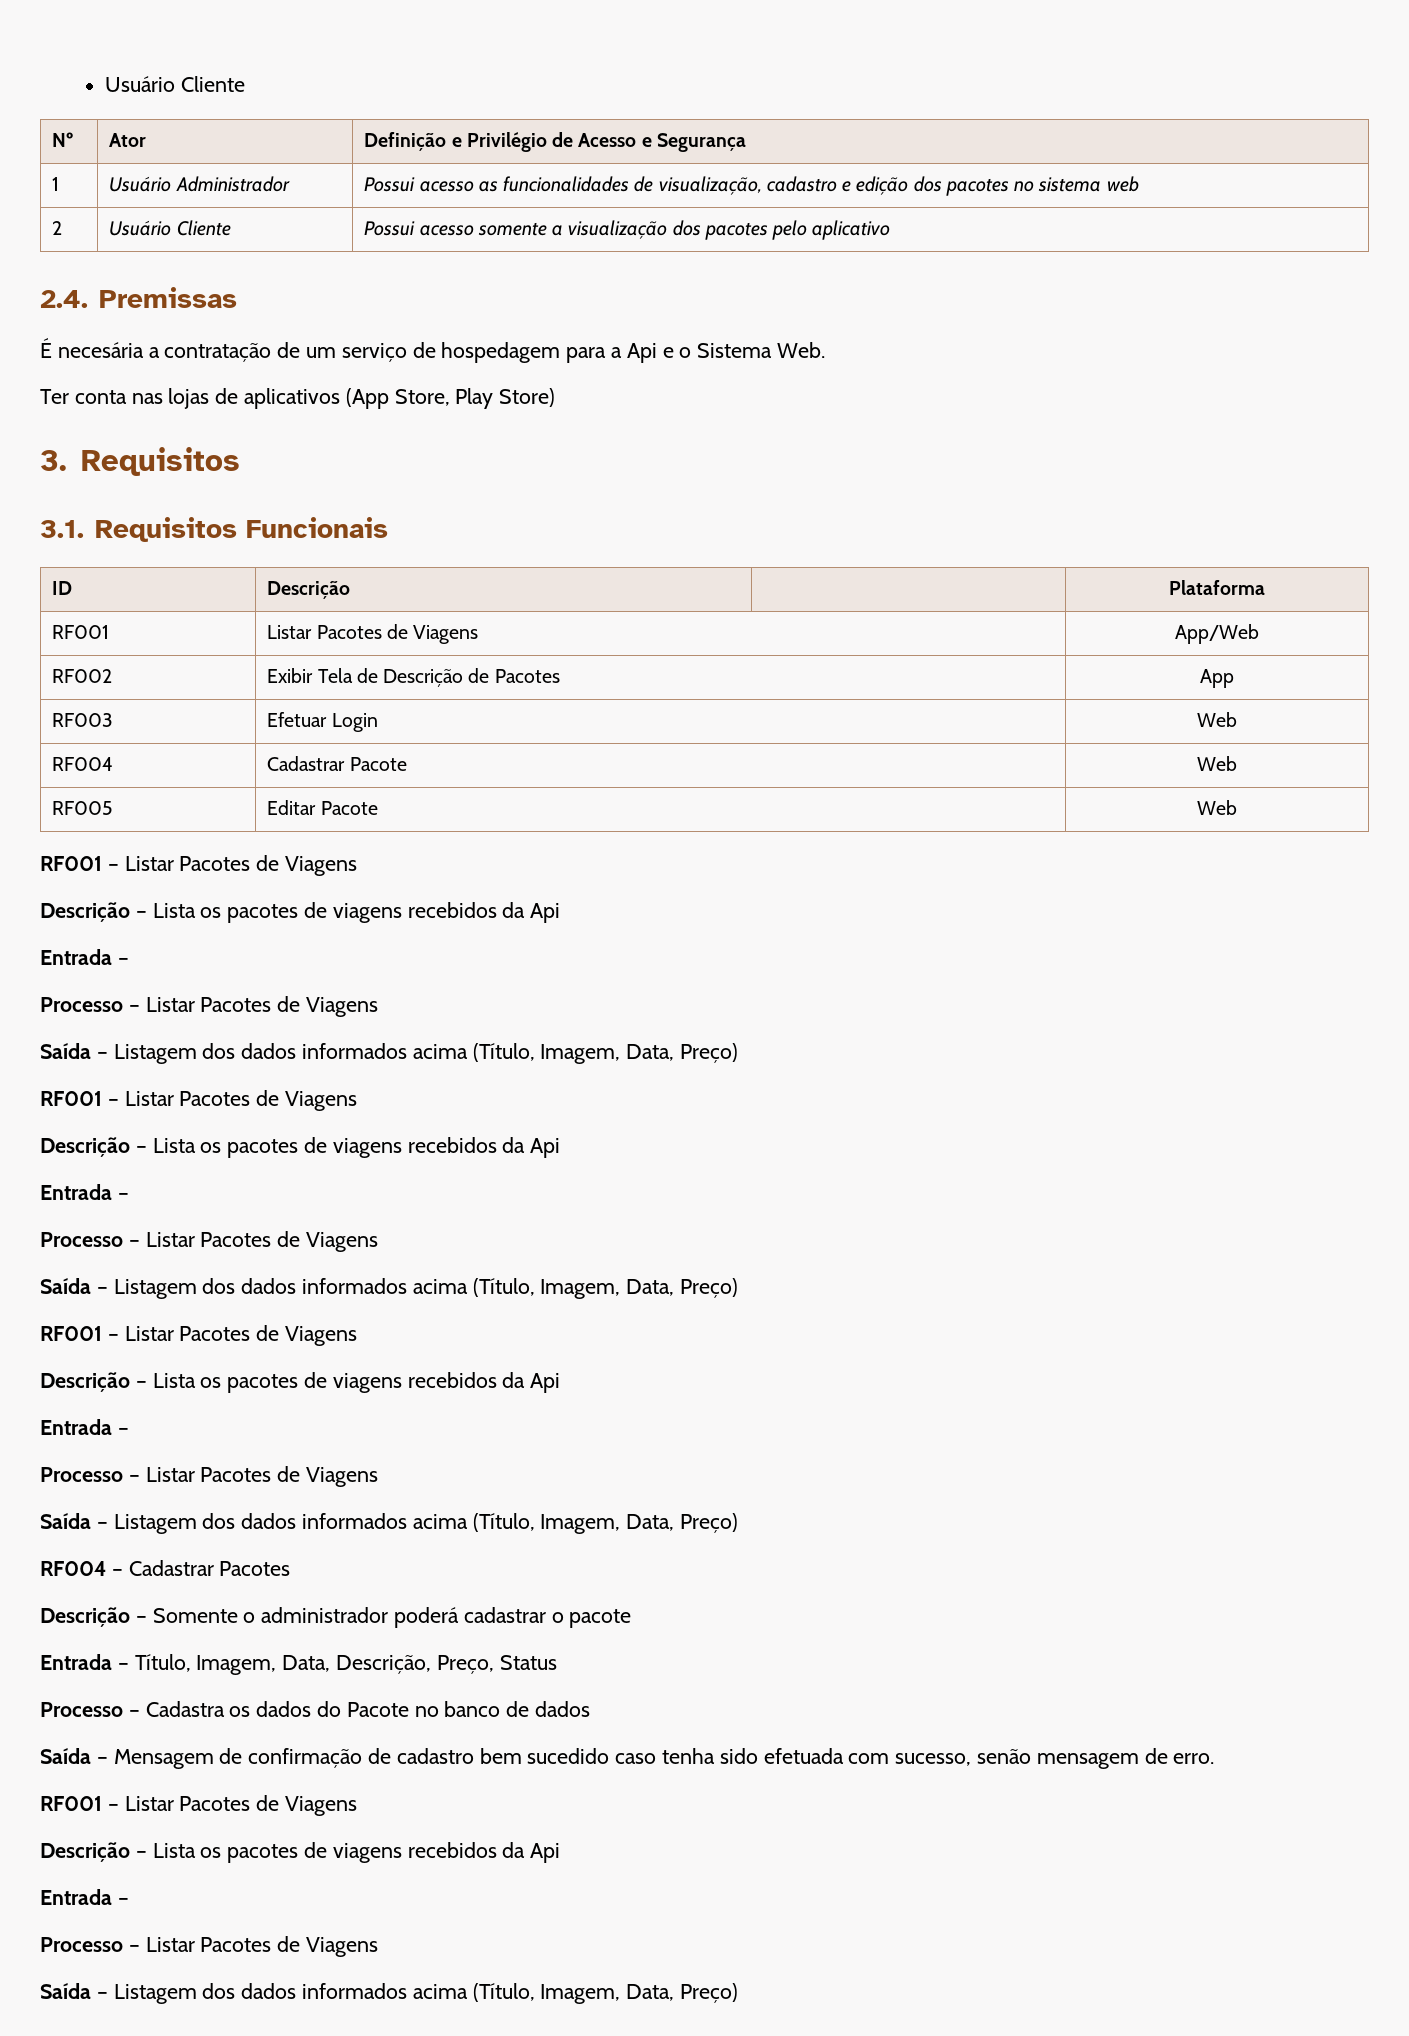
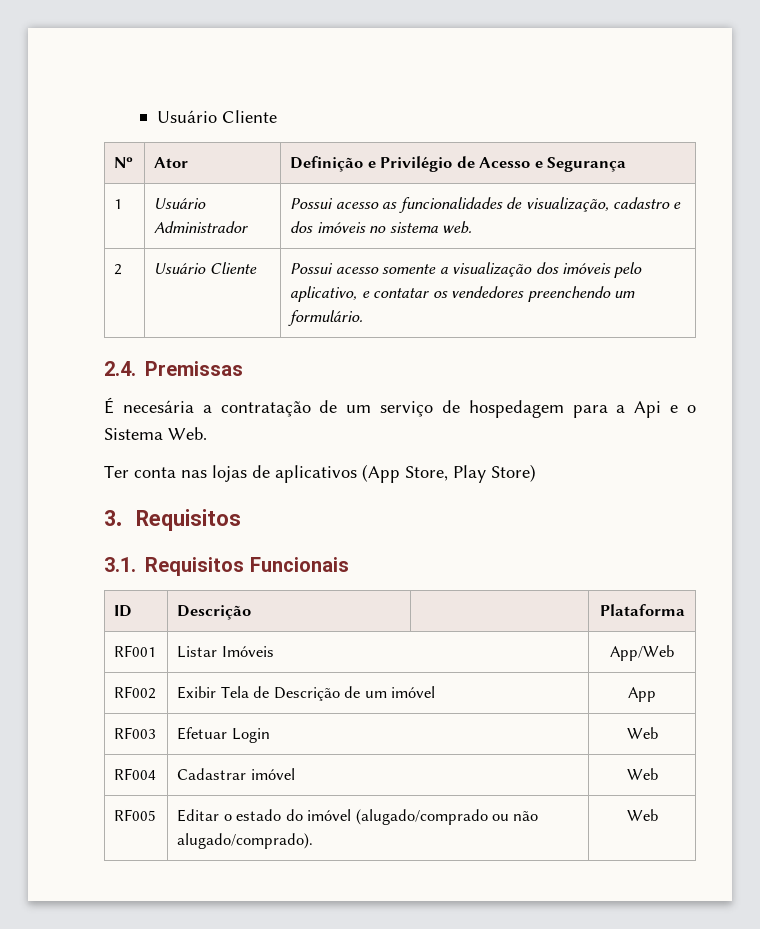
[856,176,1009,196] edição dos pacotes -> [290,221,366,233] dos imóveis
[1106,176,1139,192] web -> [442,221,473,234] web.
[704,220,891,240] pacotes pelo aplicativo -> [561,262,643,278] [290,286,635,302] [288,310,364,326] imóveis pelo aplicativo, e contatar os vendedores preenchendo um formulário.
[316,624,479,644] Pacotes de Viagens -> [221,646,274,657] Imóveis
[494,669,560,683] Pacotes -> [364,686,435,698] um imóvel
[349,757,407,771] Pacote -> [250,768,295,780] imóvel
[320,801,378,815] [1197,800,1237,815] [40,855,358,876] [40,902,561,923] [40,949,129,965] [40,996,379,1017] [40,1043,739,1064] [40,1090,358,1111] [40,1137,561,1158] [40,1184,129,1200] [40,1231,379,1252] [40,1278,739,1299] [40,1325,358,1346] [40,1372,561,1393] [40,1419,129,1435] [40,1466,379,1487] [40,1513,739,1534] [40,1560,291,1576] [40,1607,632,1628] [40,1654,557,1675] [40,1701,591,1717] [40,1748,1215,1769] [40,1795,358,1816] [40,1842,561,1863] [40,1889,129,1905] [40,1936,379,1957] [40,1983,739,2004] Pacote | Web // RF001 – Listar Pacotes de Viagens // Descrição – Lista os pacotes de viagens recebidos da Api // Entrada – // Processo – Listar Pacotes de Viagens // Saída – Listagem dos dados informados acima (Título, Imagem, Data, Preço) // RF001 – Listar Pacotes de Viagens // Descrição – Lista os pacotes de viagens recebidos da Api // Entrada – // Processo – Listar Pacotes de Viagens // Saída – Listagem dos dados informados acima (Título, Imagem, Data, Preço) // RF001 – Listar Pacotes de Viagens // Descrição – Lista os pacotes de viagens recebidos da Api // Entrada – // Processo – Listar Pacotes de Viagens // Saída – Listagem dos dados informados acima (Título, Imagem, Data, Preço) // RF004 – Cadastrar Pacotes // Descrição – Somente o administrador poderá cadastrar o pacote // Entrada – Título, Imagem, Data, Descrição, Preço, Status // Processo – Cadastra os dados do Pacote no banco de dados // Saída – Mensagem de confirmação de cadastro bem sucedido caso tenha sido efetuada com sucesso, senão mensagem de erro. // RF001 – Listar Pacotes de Viagens // Descrição – Lista os pacotes de viagens recebidos da Api // Entrada – // Processo – Listar Pacotes de Viagens // Saída – Listagem dos dados informados acima (Título, Imagem, Data, Preço) -> [223,809,539,825] [177,833,314,849] [626,809,658,821] o estado do imóvel (alugado/comprado ou não alugado/comprado). | Web

